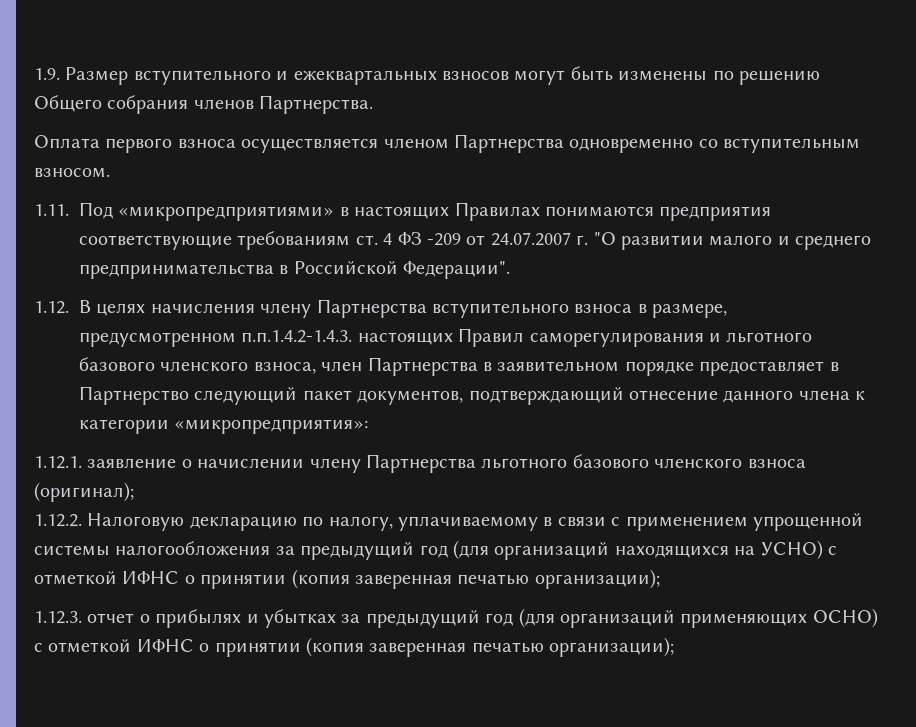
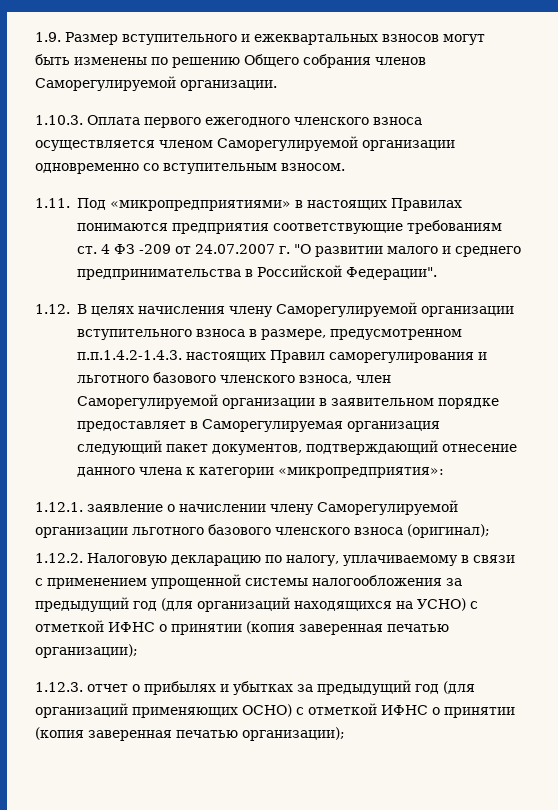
[259,95,374,114] [34,135,173,153] Партнерства. // Оплата первого -> [35,76,277,91] [35,115,369,128] Саморегулируемой организации. // 1.10.3. Оплата первого ежегодного членского
[454,134,564,153] Партнерства -> [217,136,455,151] Саморегулируемой организации
[316,299,427,318] Партнерства -> [275,302,514,317] Саморегулируемой организации
[367,357,478,376] Партнерства -> [76,394,315,409] Саморегулируемой организации
[79,386,189,405] Партнерство -> [201,419,440,432] Саморегулируемая организация
[366,454,476,473] Партнерства -> [317,500,458,515] [35,527,128,538] Саморегулируемой организации

